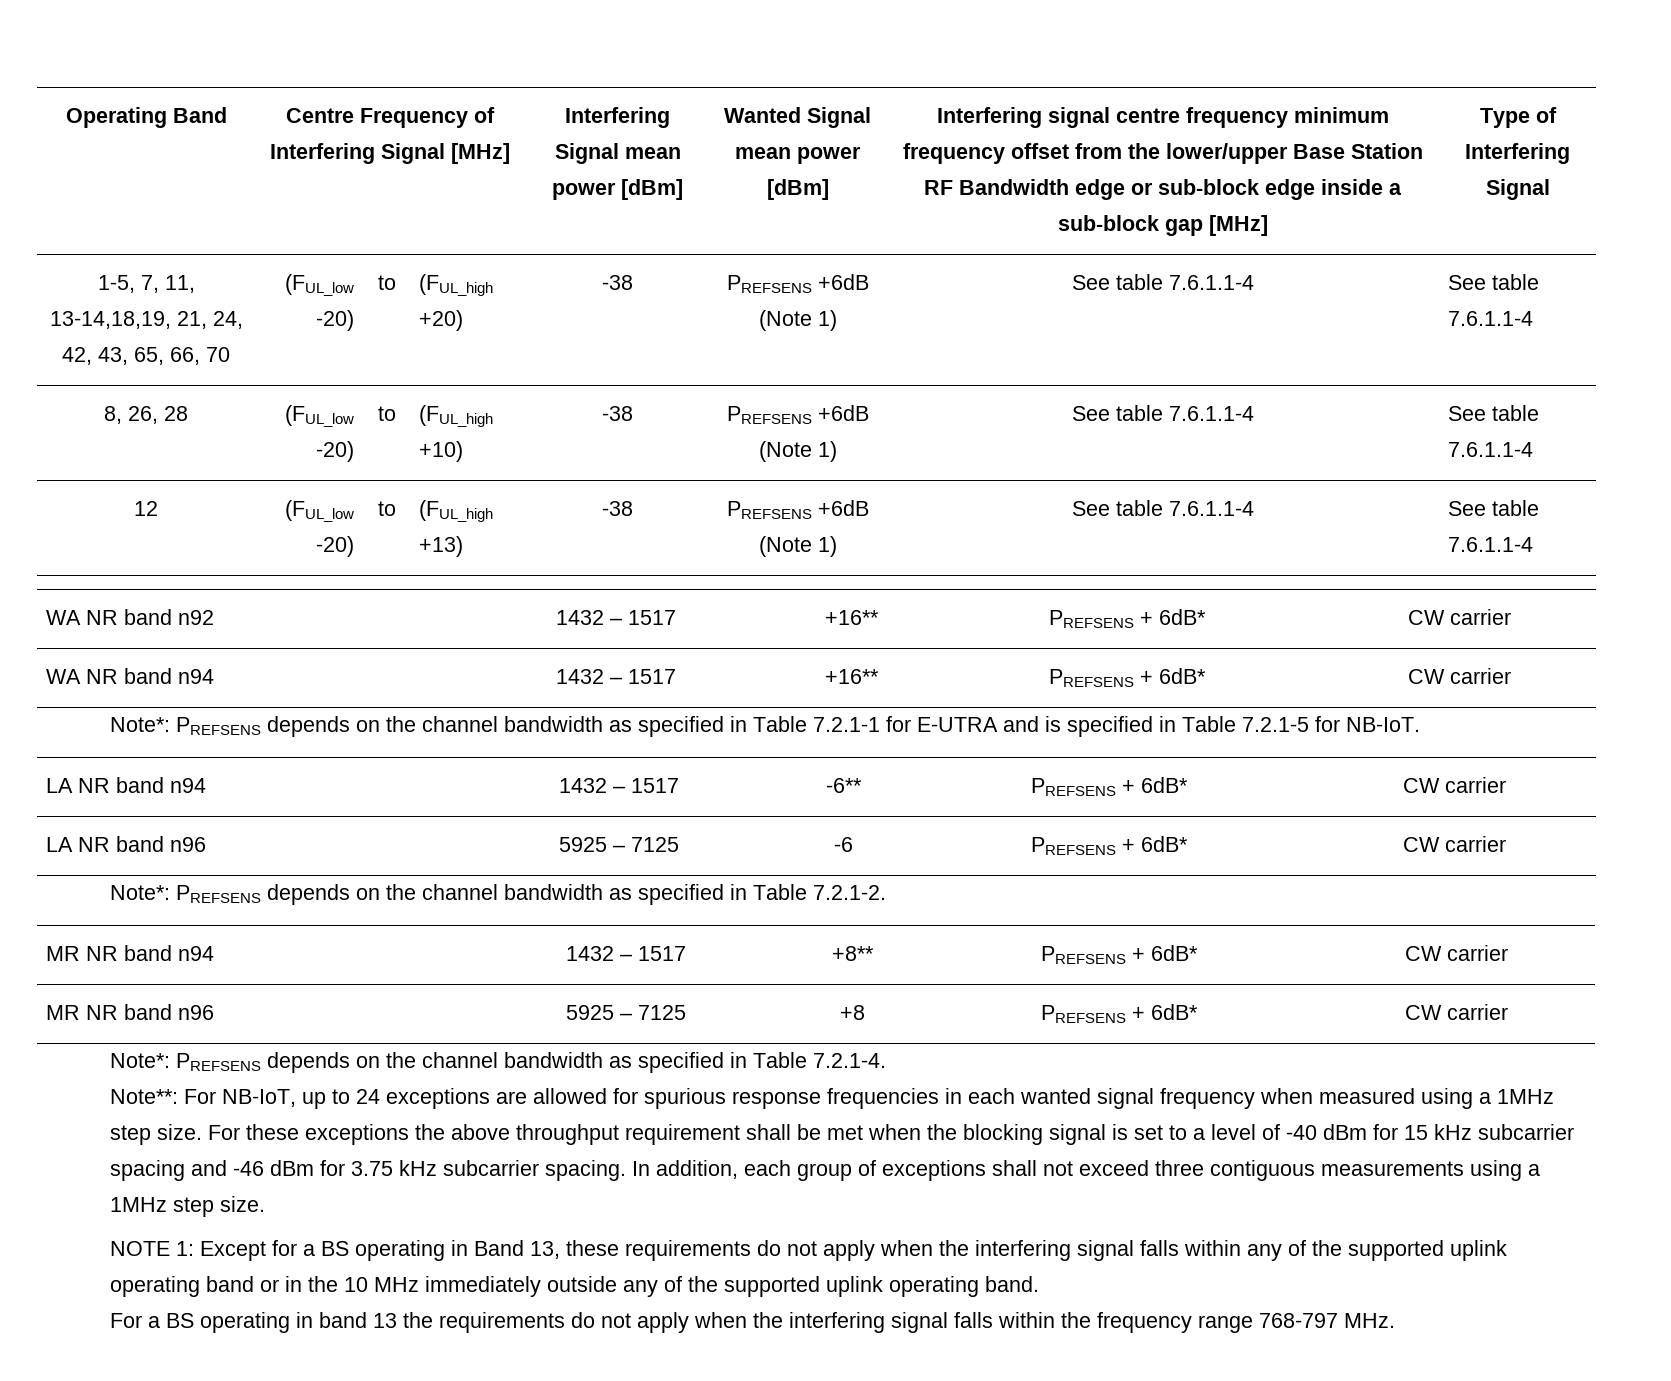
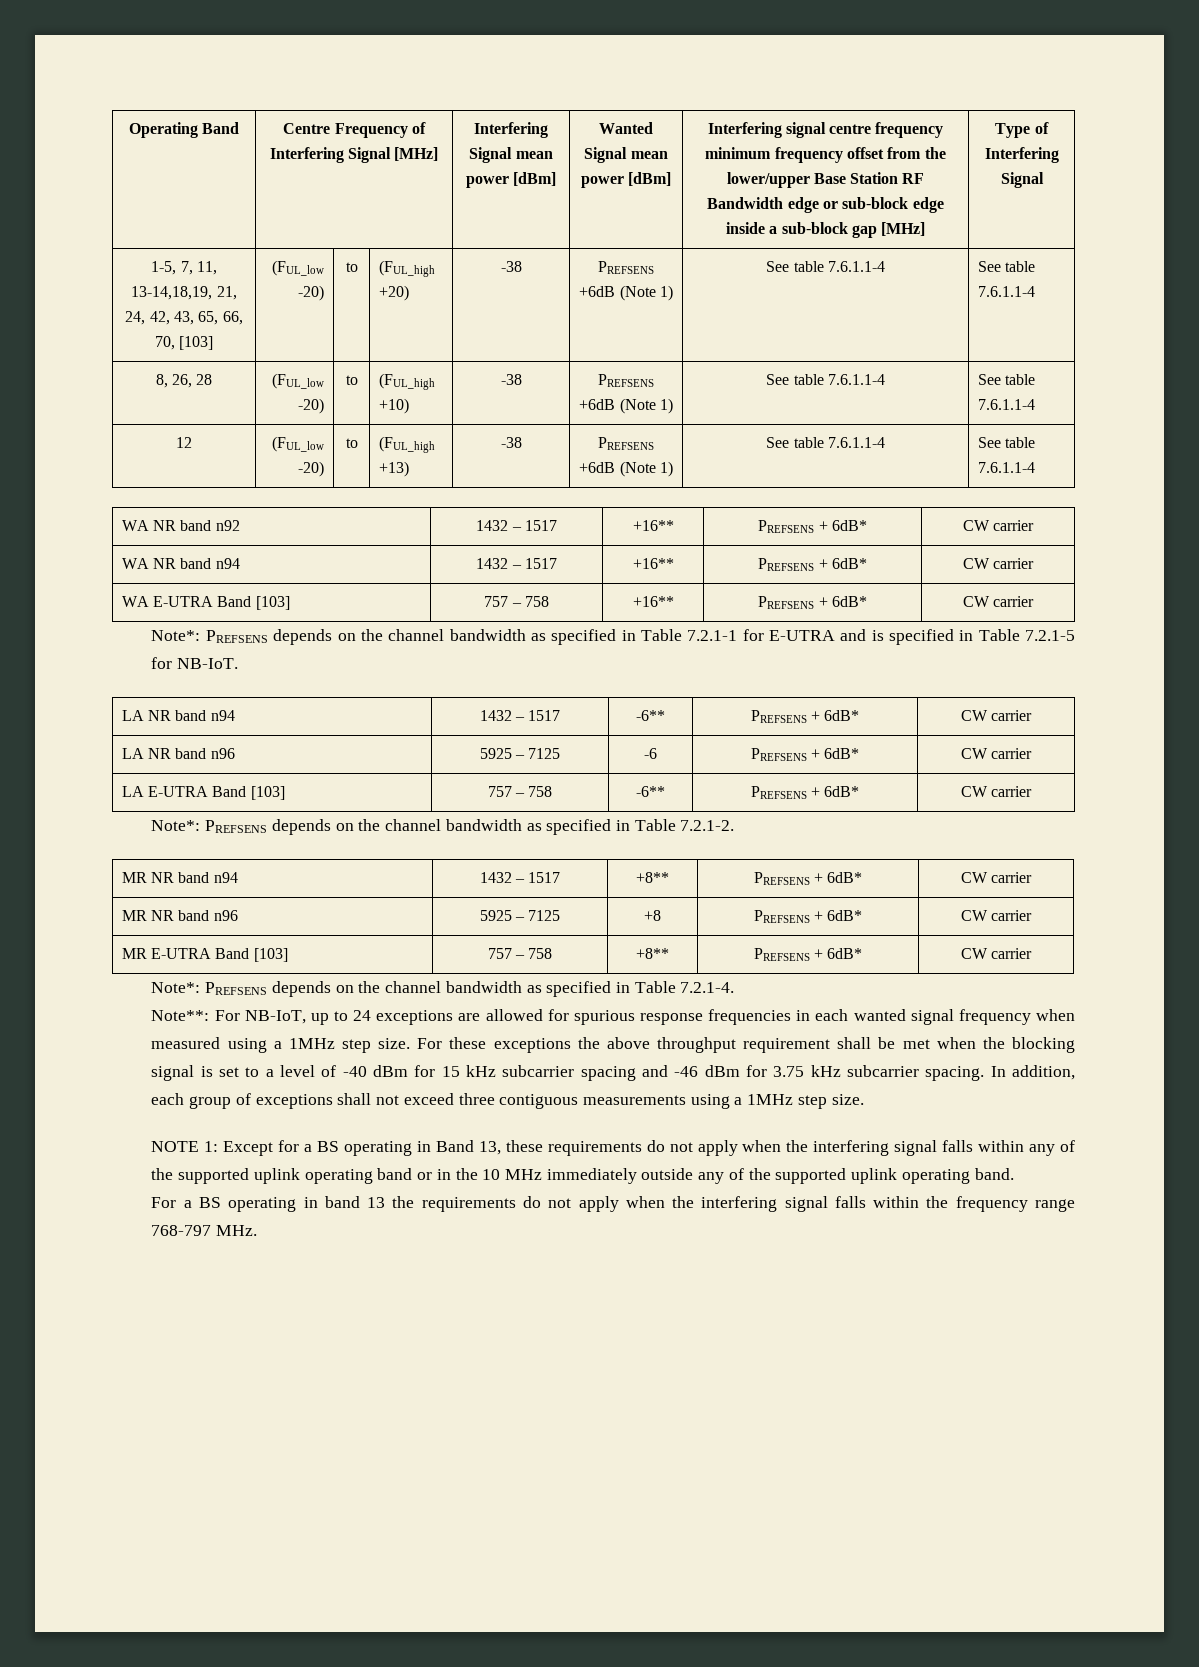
[206,347,230,362] 70 -> [154,336,214,350] 70, [103]
(1511, 676) none -> [121,596,290,610] [484,596,549,607] [632,596,674,607] [758,596,867,609] [962,596,1035,607] // WA E-UTRA Band [103] | 757 – 758 | +16** | PREFSENS + 6dB* | CW carrier
(1506, 844) none -> [121,786,285,800] [487,786,553,797] [636,786,665,797] [750,786,860,799] [960,786,1033,797] // LA E-UTRA Band [103] | 757 – 758 | -6** | PREFSENS + 6dB* | CW carrier
(1508, 1012) none -> [121,948,288,962] [487,948,553,959] [636,948,669,959] [753,948,863,961] [960,948,1033,959] // MR E-UTRA Band [103] | 757 – 758 | +8** | PREFSENS + 6dB* | CW carrier

